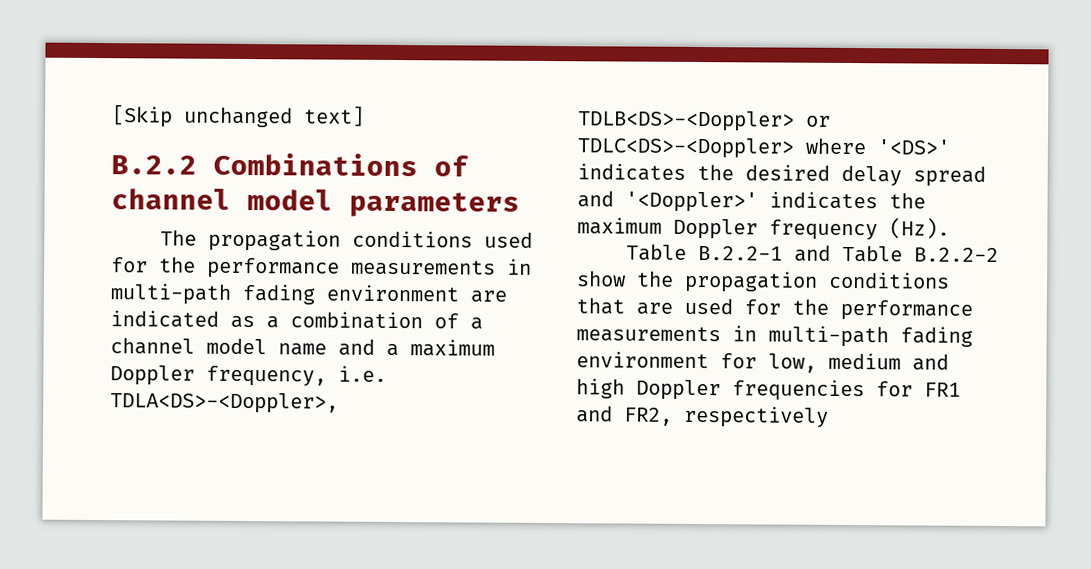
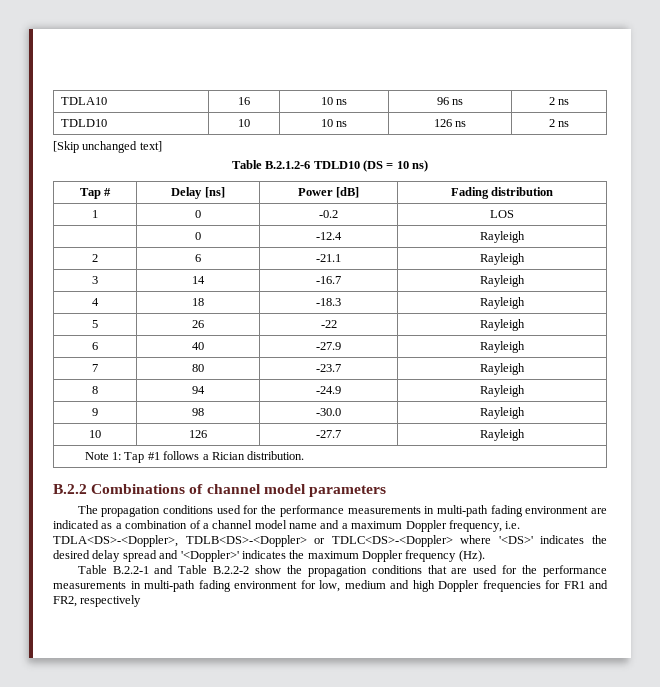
[112,104,365,128] [Skip unchanged text] -> [60,97,107,105] [238,97,250,105] [320,97,348,105] [436,97,464,105] [548,97,570,105] [60,119,107,127] [238,119,250,127] [320,119,348,127] [433,119,467,127] [548,119,570,127] [53,141,162,153] [231,160,429,172] [79,188,112,199] [171,187,225,199] [297,187,360,198] [450,187,554,199] [92,210,98,218] [195,210,201,218] [319,210,338,218] [490,210,514,218] [195,232,201,240] [316,232,342,240] [480,231,525,243] [92,254,98,262] [195,254,201,262] [316,254,341,262] [480,253,525,265] [92,276,98,284] [192,276,205,284] [316,276,341,284] [480,275,525,287] [92,298,99,306] [192,298,204,306] [316,298,341,306] [480,297,525,309] [92,320,98,328] [192,320,204,328] [320,320,337,328] [480,319,525,331] [92,342,98,350] [192,342,204,350] [316,342,341,350] [480,341,525,353] [92,364,98,372] [192,364,204,372] [316,364,341,372] [480,363,525,375] [92,386,98,394] [192,386,205,394] [316,386,341,394] [480,385,525,397] [92,408,98,416] [192,408,204,416] [316,408,341,416] [480,407,525,419] [89,430,101,438] [189,430,207,438] [316,430,341,438] [480,429,525,441] [84,451,305,463] TDLA10 | 16 | 10 ns | 96 ns | 2 ns // TDLD10 | 10 | 10 ns | 126 ns | 2 ns // [Skip unchanged text] // Table B.2.1.2-6 TDLD10 (DS = 10 ns) // Tap # | Delay [ns] | Power [dB] | Fading distribution // 1 | 0 | -0.2 | LOS // | 0 | -12.4 | Rayleigh // 2 | 6 | -21.1 | Rayleigh // 3 | 14 | -16.7 | Rayleigh // 4 | 18 | -18.3 | Rayleigh // 5 | 26 | -22 | Rayleigh // 6 | 40 | -27.9 | Rayleigh // 7 | 80 | -23.7 | Rayleigh // 8 | 94 | -24.9 | Rayleigh // 9 | 98 | -30.0 | Rayleigh // 10 | 126 | -27.7 | Rayleigh // Note 1: Tap #1 follows a Rician distribution.

